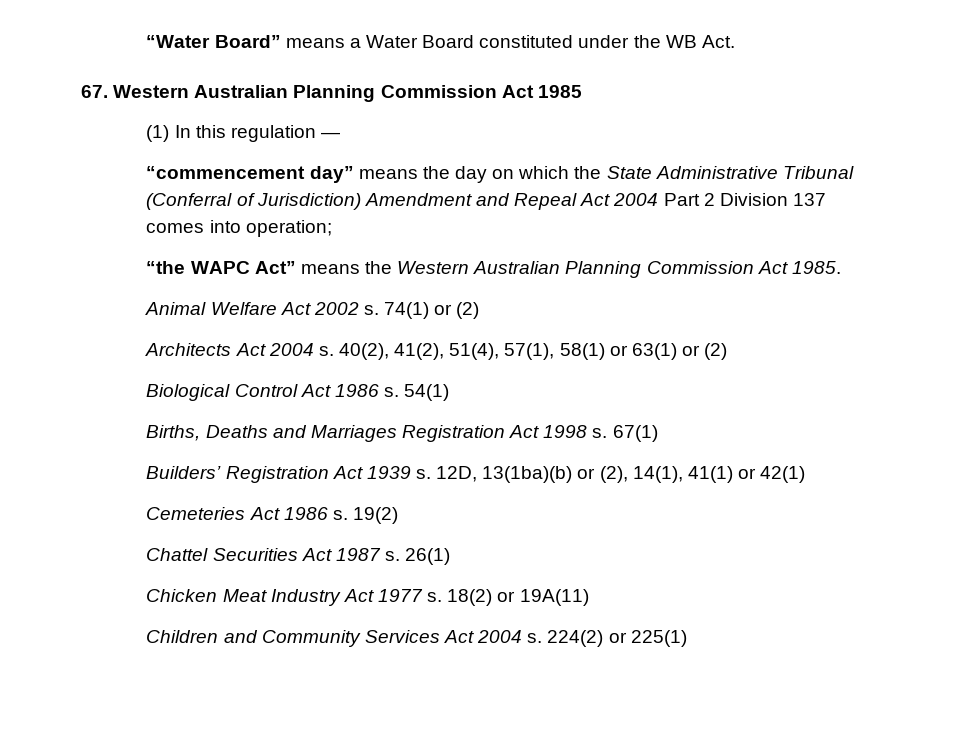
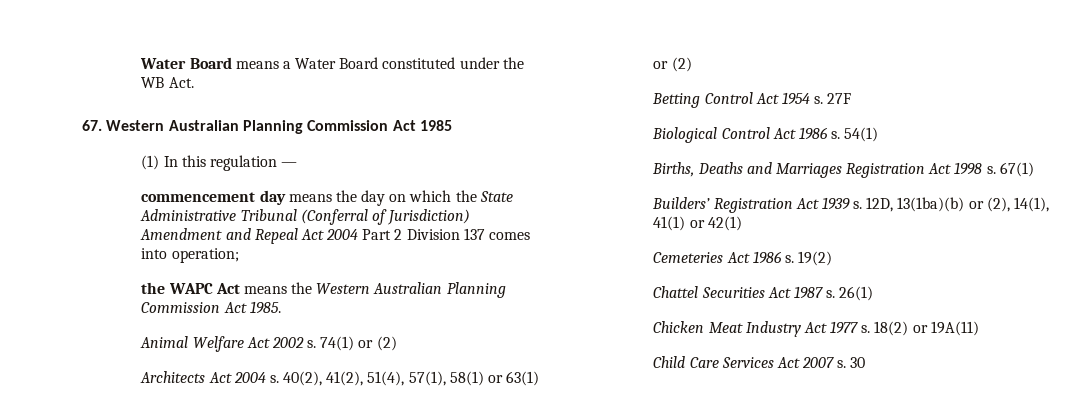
[146,35,281,48] “Water Board” -> [140,57,232,69] Water Board
[146,166,354,183] “commencement day” -> [141,190,286,205] commencement day
[146,261,296,274] “the WAPC Act” -> [141,282,240,294] the WAPC Act
(728, 351) none -> [652,92,852,108] // Betting Control Act 1954 s. 27F
[146,630,687,647] Children and Community Services Act 2004 s. 224(2) or 225(1) -> [653,356,866,368] Child Care Services Act 2007 s. 30

